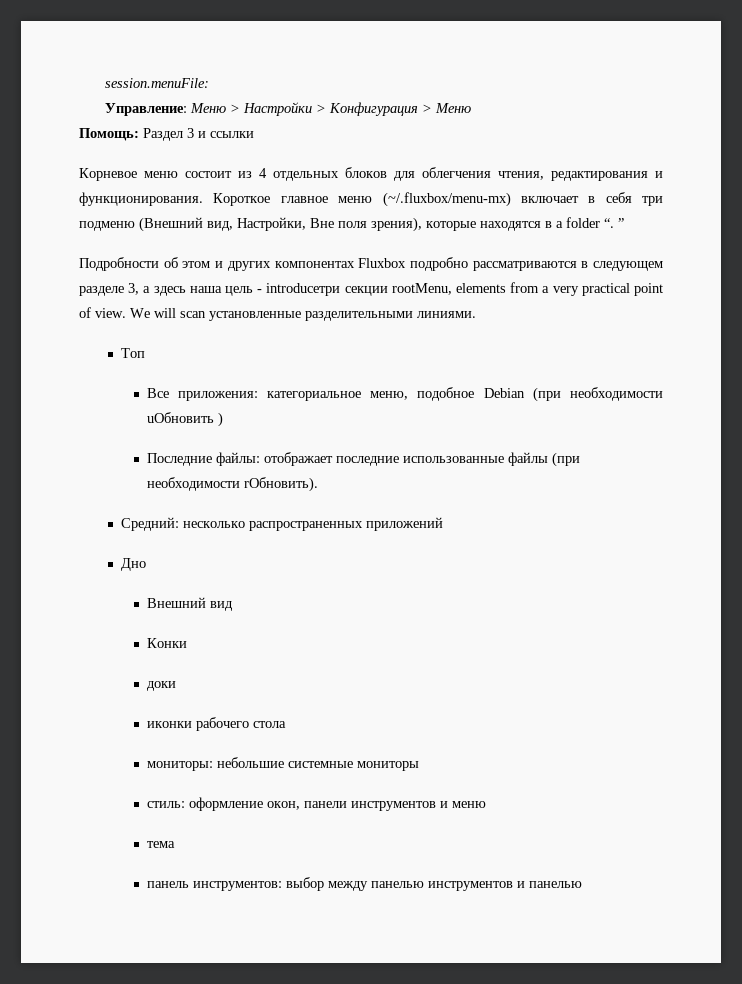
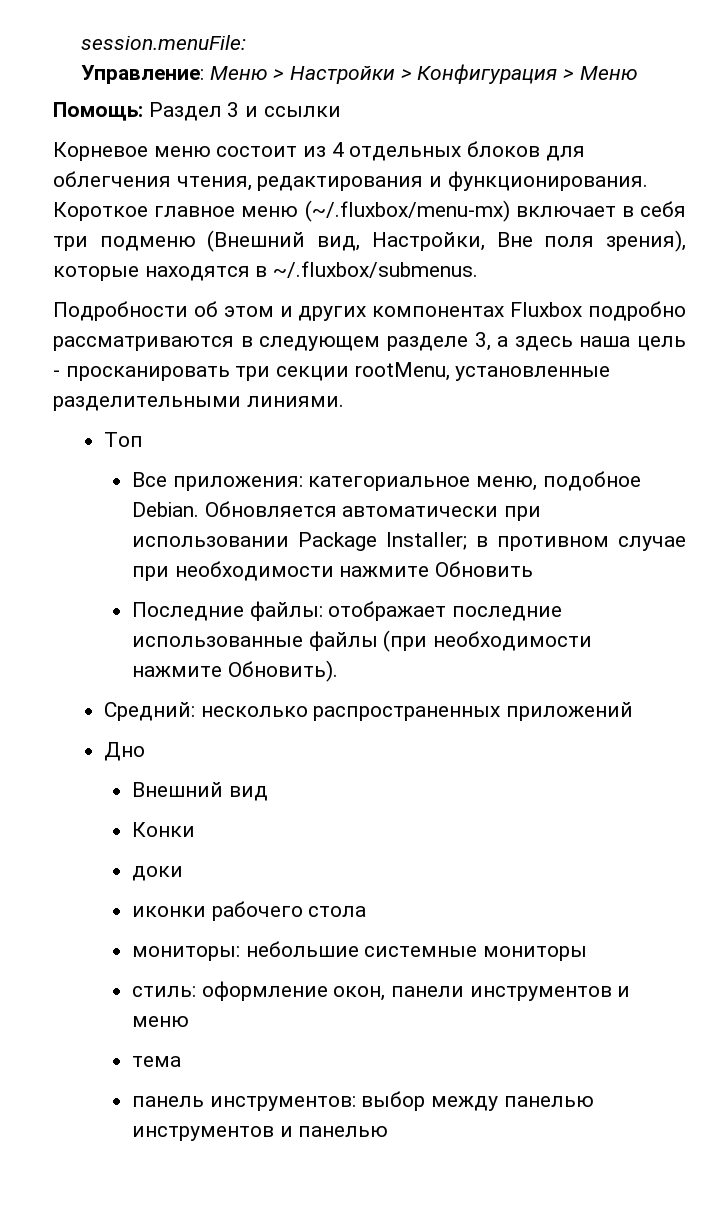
[556,217,624,228] a folder “. ” -> [273,261,479,278] ~/.fluxbox/submenus.
[266,282,663,296] [79,307,206,318] introduceтри секции rootMenu, elements from a very practical point of view. We will scan -> [65,362,450,381] просканировать три секции rootMenu,
[483,387,664,402] [146,412,223,427] Debian (при необходимости uОбновить ) -> [132,501,542,521] [132,532,686,551] [132,561,534,581] Debian. Обновляется автоматически при использовании Package Installer; в противном случае при необходимости нажмите Обновить
[243,477,318,492] rОбновить). -> [132,660,338,682] нажмите Обновить).

